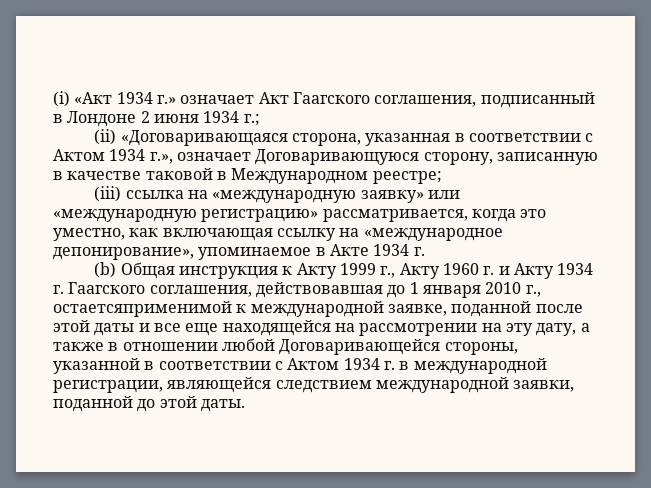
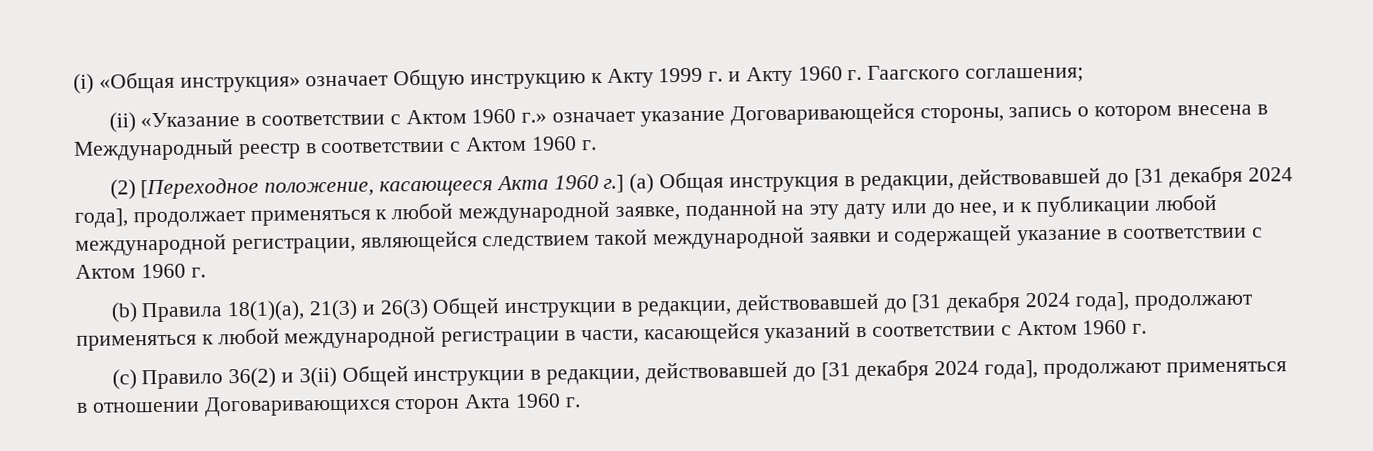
[74,92,595,108] [53,111,260,127] [94,129,594,146] [53,149,598,165] [53,168,442,184] [94,186,461,203] [53,209,547,222] [53,228,503,241] [53,244,425,260] [94,262,594,279] [53,282,541,298] [53,301,583,317] [53,320,590,336] [53,338,518,355] [53,358,547,374] [53,377,575,393] [53,396,245,412] «Акт 1934 г.» означает Акт Гаагского соглашения, подписанный в Лондоне 2 июня 1934 г.; // (ii) «Договаривающаяся сторона, указанная в соответствии с Актом 1934 г.», означает Договаривающуюся сторону, записанную в качестве таковой в Международном реестре; // (iii) ссылка на «международную заявку» или «международную регистрацию» рассматривается, когда это уместно, как включающая ссылку на «международное депонирование», упоминаемое в Акте 1934 г. // (b) Общая инструкция к Акту 1999 г., Акту 1960 г. и Акту 1934 г. Гаагского соглашения, действовавшая до 1 января 2010 г., остаетсяприменимой к международной заявке, поданной после этой даты и все еще находящейся на рассмотрении на эту дату, а также в отношении любой Договаривающейся стороны, указанной в соответствии с Актом 1934 г. в международной регистрации, являющейся следствием международной заявки, поданной до этой даты. -> [98,64,1085,94] [108,102,1268,133] [73,136,597,161] [109,165,1293,200] [74,193,1217,228] [75,224,1263,256] [75,263,206,279] [110,291,1253,323] [76,320,1148,351] [111,359,1287,390] [76,393,581,417] «Общая инструкция» означает Общую инструкцию к Акту 1999 г. и Акту 1960 г. Гаагского соглашения; // (ii) «Указание в соответствии с Актом 1960 г.» означает указание Договаривающейся стороны, запись о котором внесена в Международный реестр в соответствии с Актом 1960 г. // (2) [Переходное положение, касающееся Акта 1960 г.] (а) Общая инструкция в редакции, действовавшей до [31 декабря 2024 года], продолжает применяться к любой международной заявке, поданной на эту дату или до нее, и к публикации любой международной регистрации, являющейся следствием такой международной заявки и содержащей указание в соответствии с Актом 1960 г. // (b) Правила 18(1)(а), 21(3) и 26(3) Общей инструкции в редакции, действовавшей до [31 декабря 2024 года], продолжают применяться к любой международной регистрации в части, касающейся указаний в соответствии с Актом 1960 г. // (с) Правило 36(2) и 3(ii) Общей инструкции в редакции, действовавшей до [31 декабря 2024 года], продолжают применяться в отношении Договаривающихся сторон Акта 1960 г.

